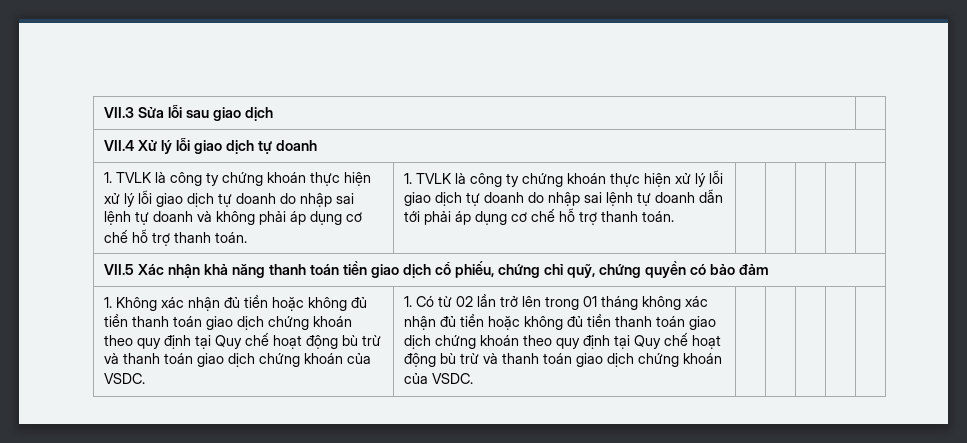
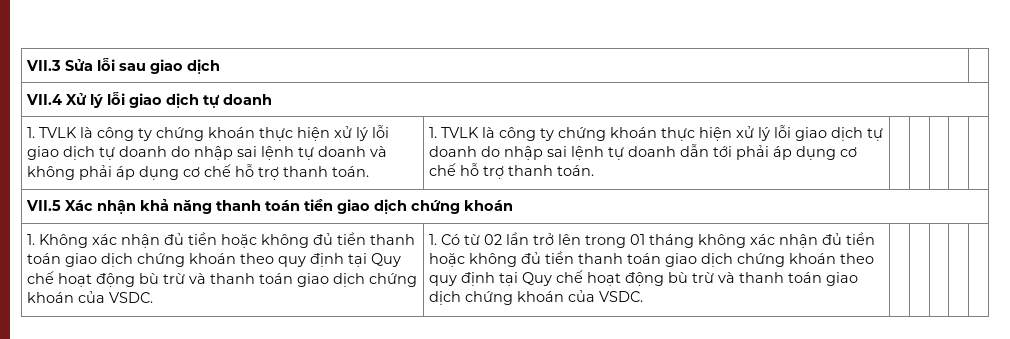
[434,261,769,278] cổ phiếu, chứng chỉ quỹ, chứng quyền có bảo đảm -> [411,200,514,214] chứng khoán

